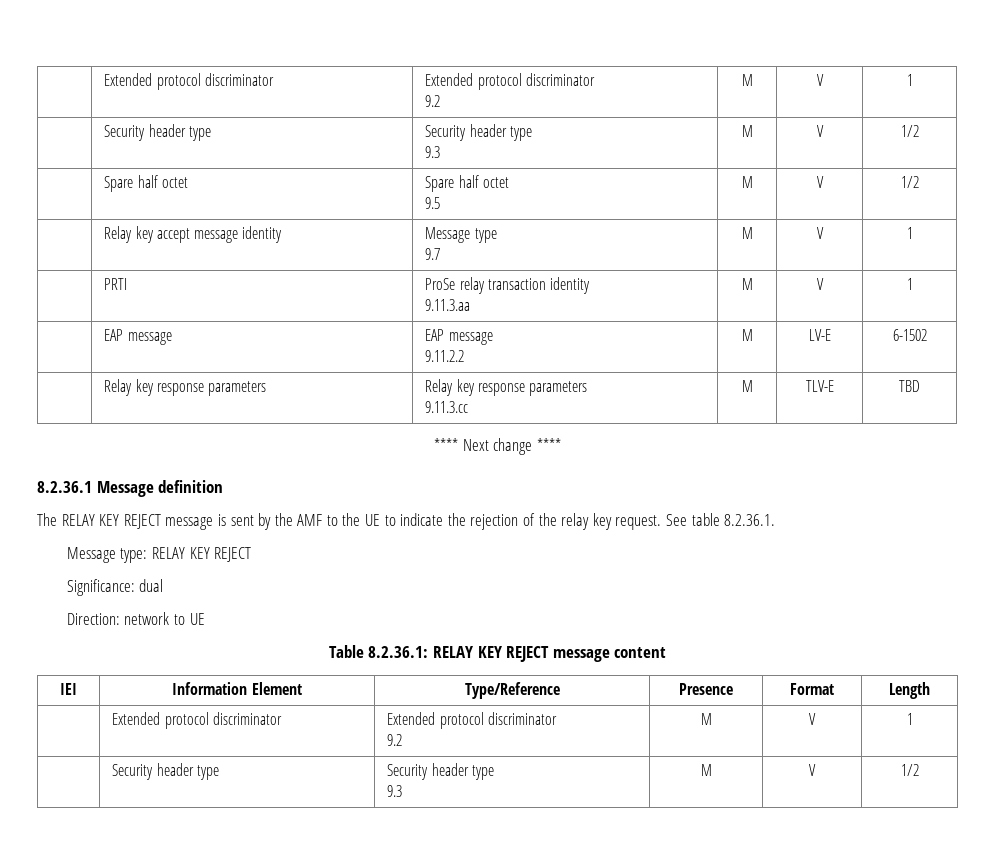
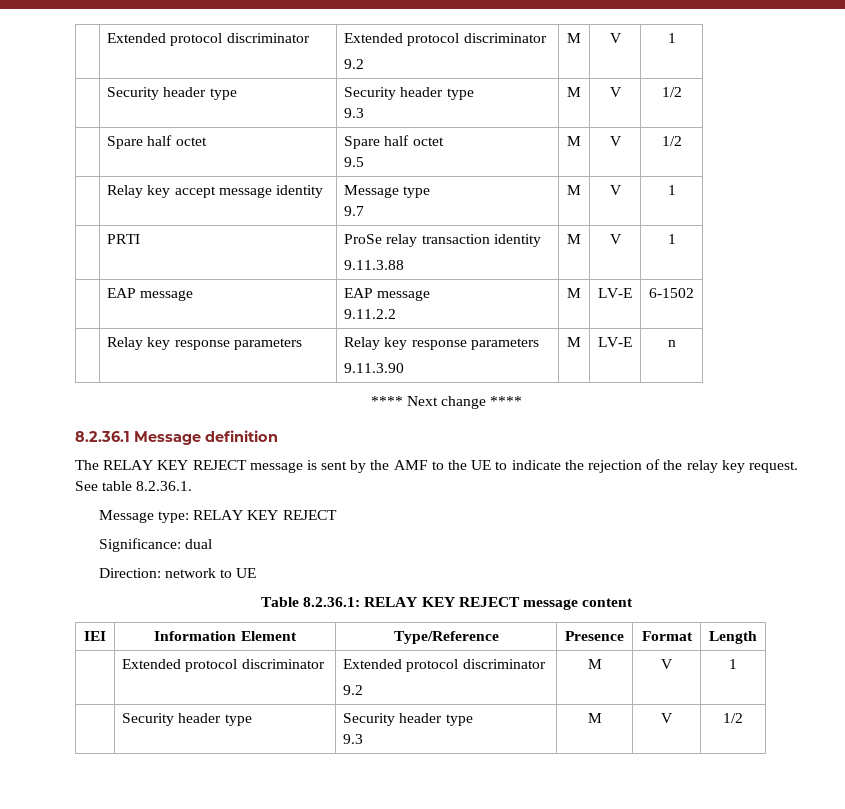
[425,299,471,311] 9.11.3.aa -> [344,260,405,270] 9.11.3.88
[425,401,469,413] [741,380,753,392] [805,380,834,392] [899,380,920,392] 9.11.3.cc | M | TLV-E | TBD -> [344,363,405,373] [567,337,581,347] [598,337,632,347] [667,340,676,347] 9.11.3.90 | M | LV-E | n

